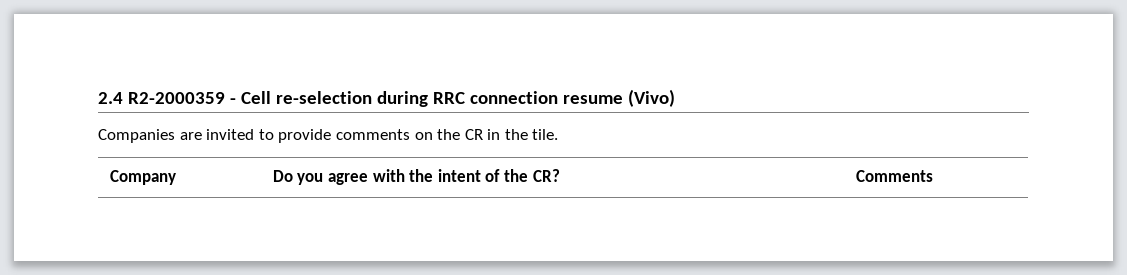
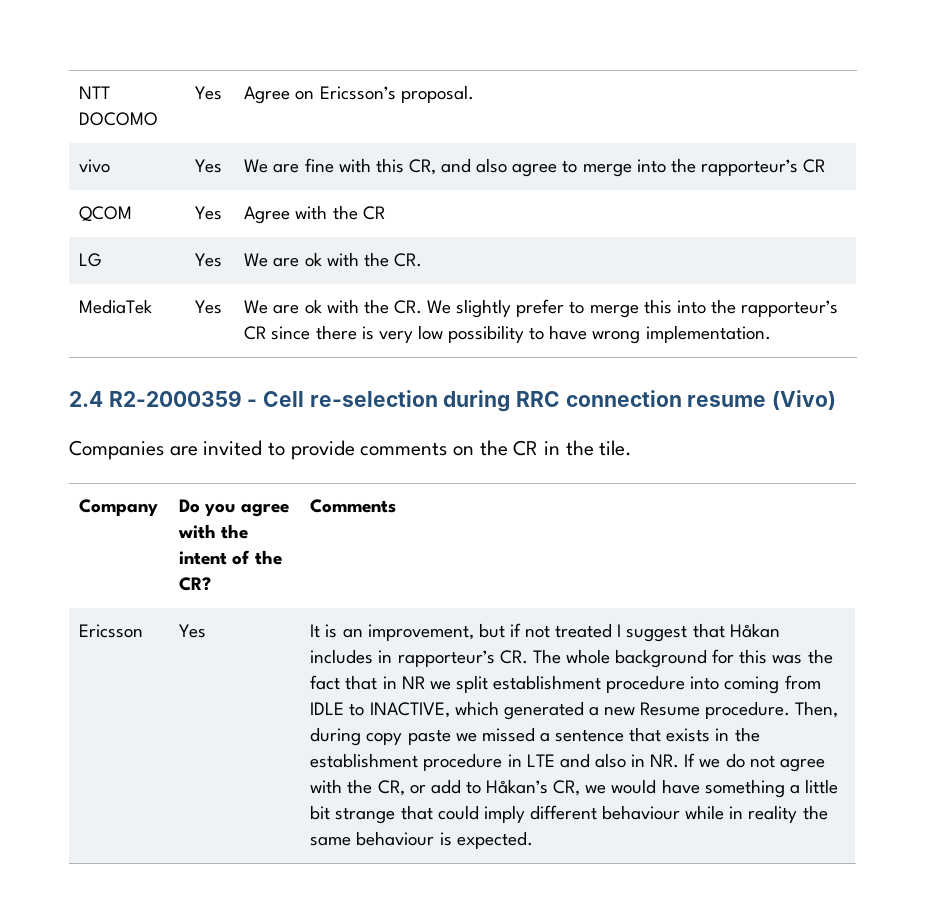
(98, 98) none -> [79,86,111,99] [79,112,159,126] [195,86,223,100] [244,85,474,104] [79,159,111,173] [195,159,223,173] [244,158,826,177] [79,206,133,222] [195,206,223,220] [244,205,385,224] [79,253,103,267] [195,253,223,267] [244,252,422,267] [79,299,153,314] [195,300,223,314] [244,299,839,318] [244,325,771,344] NTT DOCOMO | Yes | Agree on Ericsson’s proposal. // vivo | Yes | We are fine with this CR, and also agree to merge into the rapporteur’s CR // QCOM | Yes | Agree with the CR // LG | Yes | We are ok with the CR. // MediaTek | Yes | We are ok with the CR. We slightly prefer to merge this into the rapporteur’s CR since there is very low possibility to have wrong implementation. //
(933, 176) none -> [79,624,144,638] [179,624,207,638] [310,623,780,642] [310,649,833,668] [310,675,821,694] [310,701,839,720] [310,727,760,746] [310,753,825,772] [310,779,838,798] [310,805,828,824] [310,831,533,849] // Ericsson | Yes | It is an improvement, but if not treated I suggest that Håkan includes in rapporteur’s CR. The whole background for this was the fact that in NR we split establishment procedure into coming from IDLE to INACTIVE, which generated a new Resume procedure. Then, during copy paste we missed a sentence that exists in the establishment procedure in LTE and also in NR. If we do not agree with the CR, or add to Håkan’s CR, we would have something a little bit strange that could imply different behaviour while in reality the same behaviour is expected.

